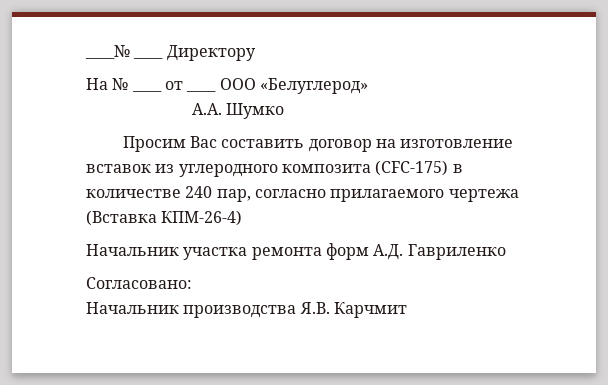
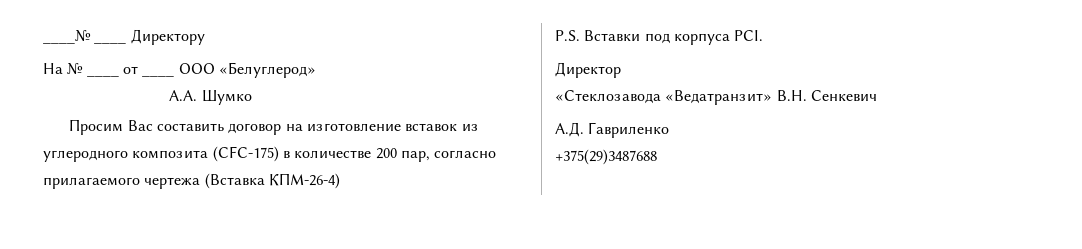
[185,186,213,198] 240 -> [375,148,397,159] 200
[86,243,506,260] [86,277,192,289] [86,302,407,318] Начальник участка ремонта форм А.Д. Гавриленко // Согласовано: // Начальник производства Я.В. Карчмит -> [555,30,764,45] [555,62,621,78] [555,90,877,105] [555,122,670,138] [555,149,657,165] P.S. Вставки под корпуса PCI. // Директор // «Стеклозавода «Ведатранзит» В.Н. Сенкевич // А.Д. Гавриленко // +375(29)3487688

